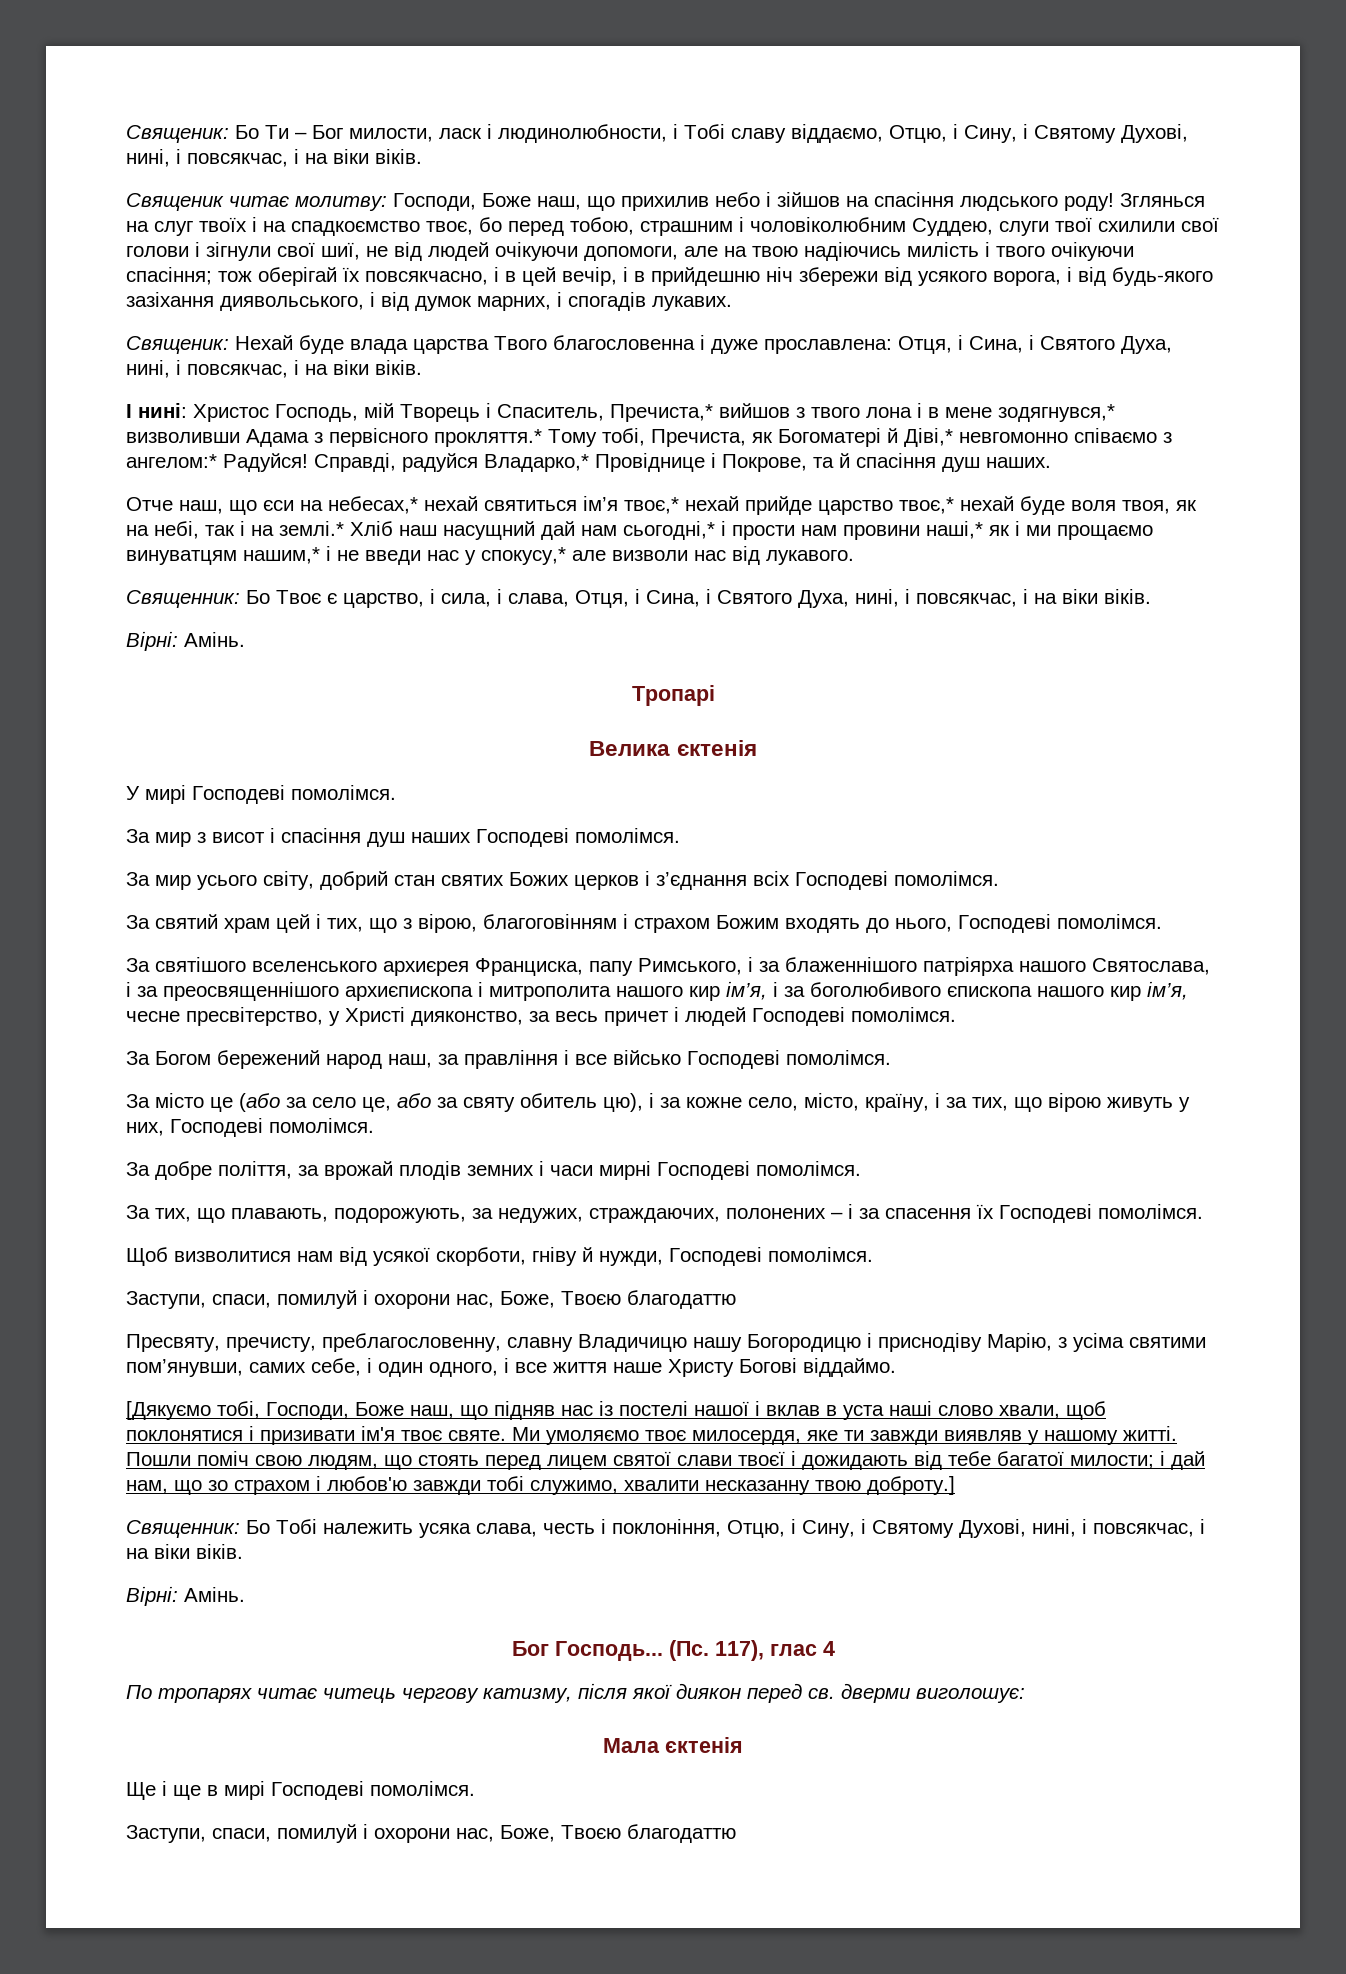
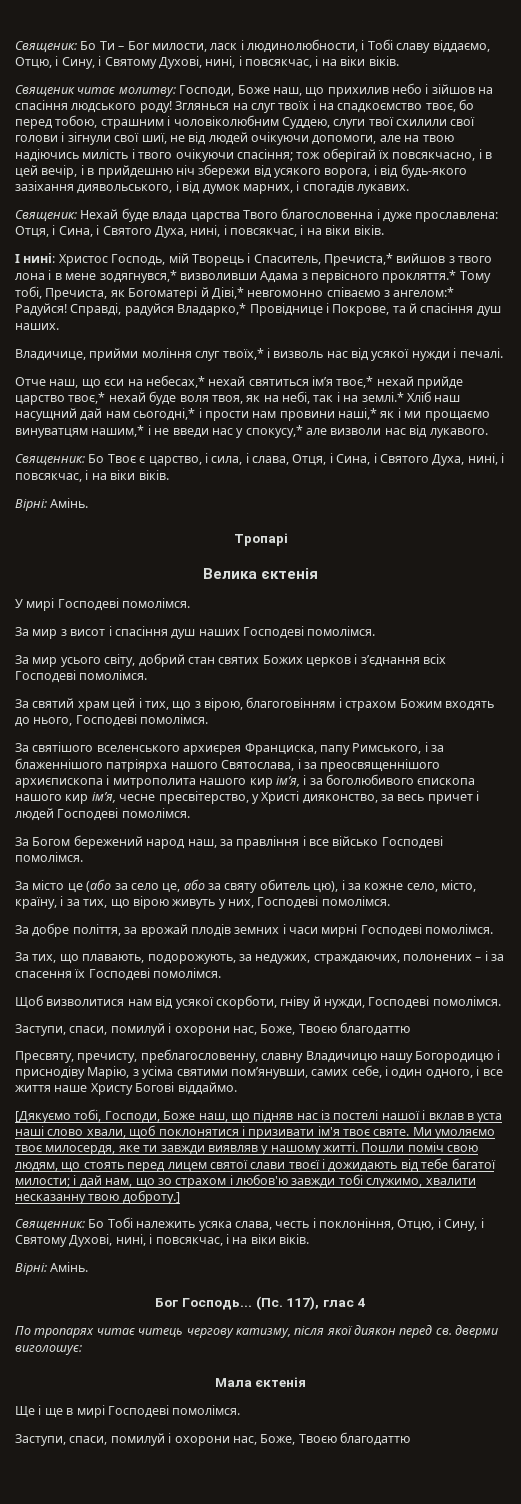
(1051, 462) none -> [15,348,503,361] // Владичице, прийми моління слуг твоїх,* і визволь нас від усякої нужди і печалі.

